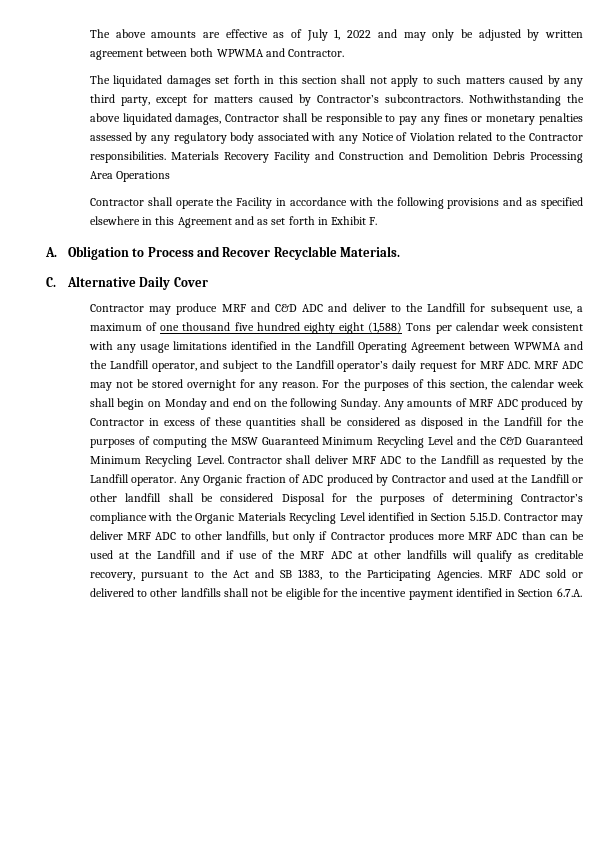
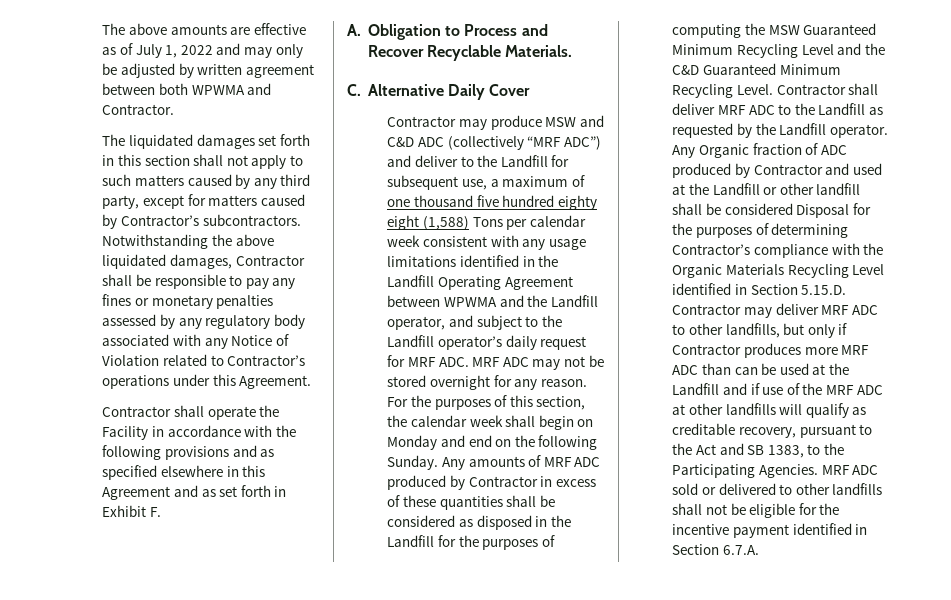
[468,94,561,106] Nothwithstanding -> [102,234,209,249] Notwithstanding
[509,132,583,141] [89,151,583,163] [89,171,171,182] the Contractor responsibilities. Materials Recovery Facility and Construction and Demolition Debris Processing Area Operations -> [227,355,306,366] [102,374,312,389] Contractor’s operations under this Agreement.
[221,304,246,312] MRF -> [545,117,577,127] MSW
(324, 308) none -> [447,136,601,150] (collectively “MRF ADC”)

